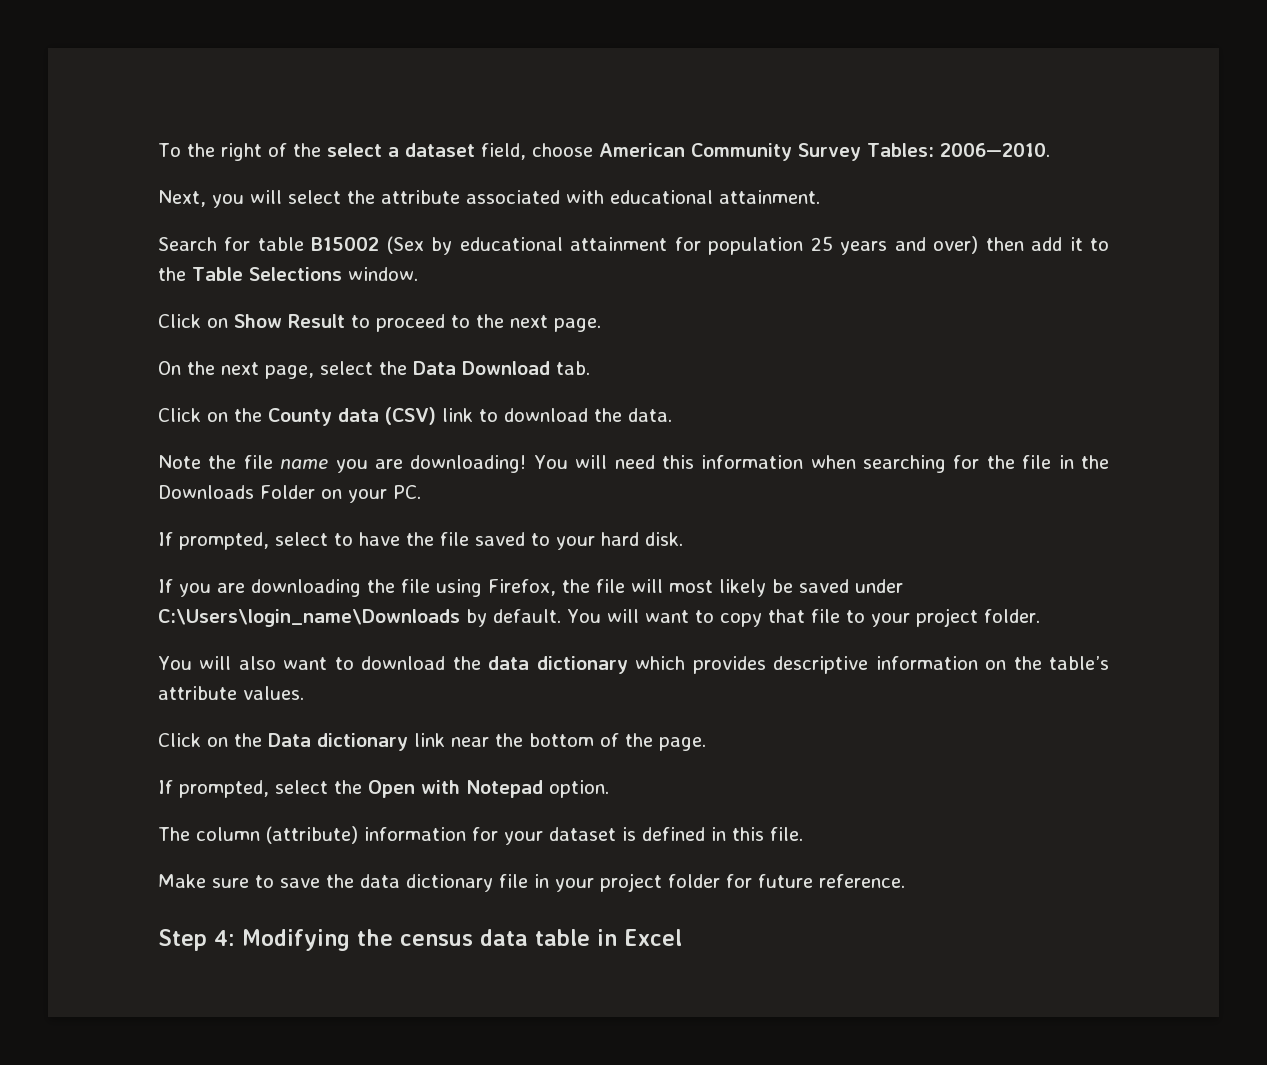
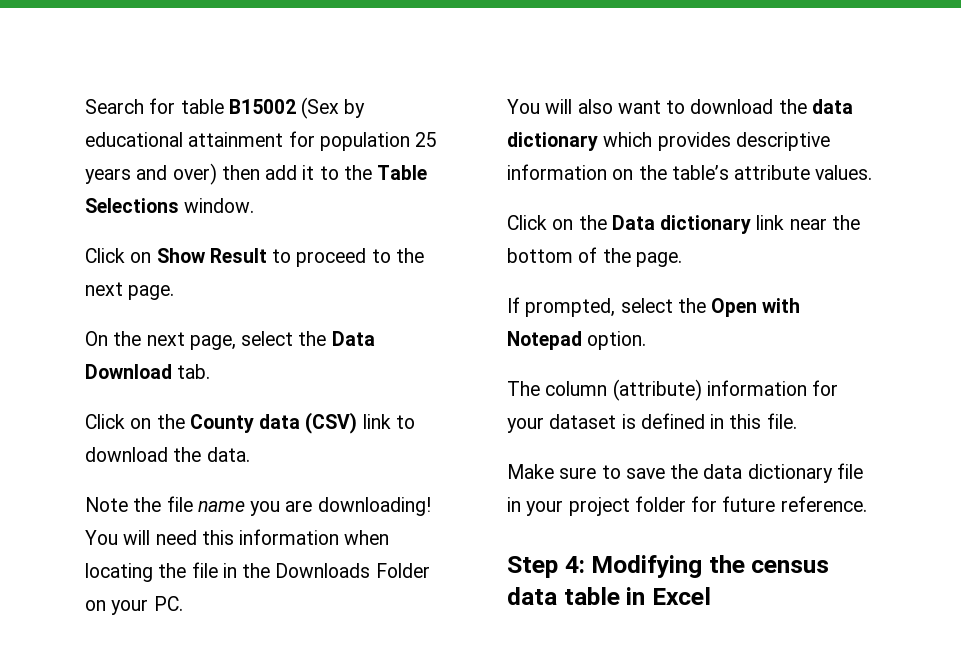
[158,143,1050,161] [158,190,820,208] To the right of the select a dataset field, choose American Community Survey Tables: 2006—2010. // Next, you will select the attribute associated with educational attainment. // -> (85, 106) none
[863,455,980,473] searching for -> [85,563,153,582] locating
[158,532,683,550] [158,579,903,597] [158,608,1040,627] // If prompted, select to have the file saved to your hard disk. // If you are downloading the file using Firefox, the file will most likely be saved under C:\Users\login_name\Downloads by default. You will want to copy that file to your project folder. -> (183, 603) none

